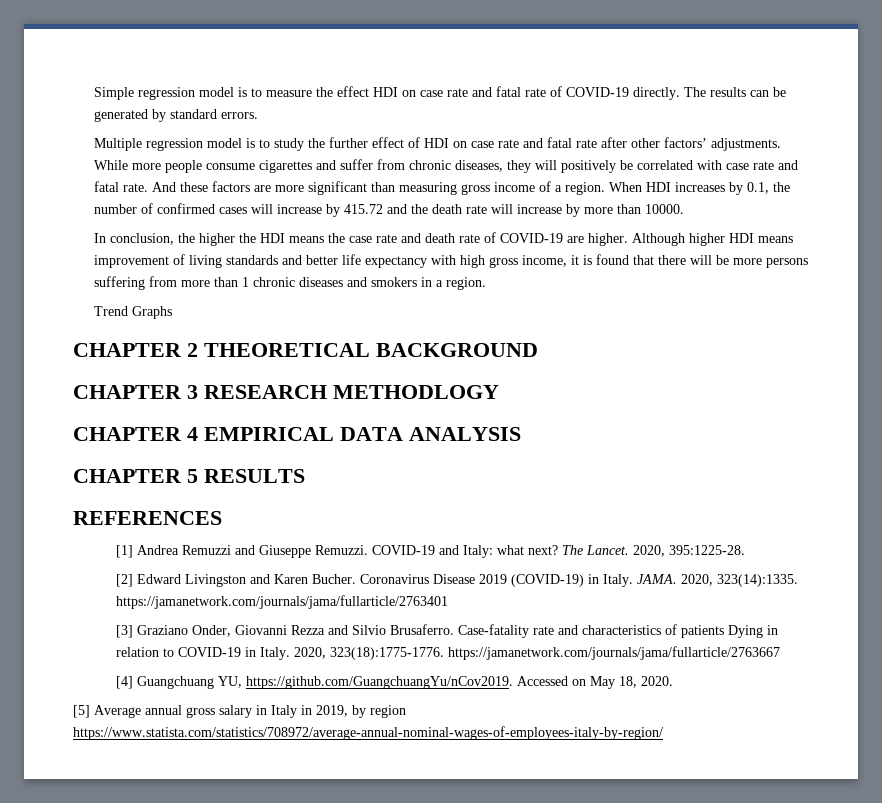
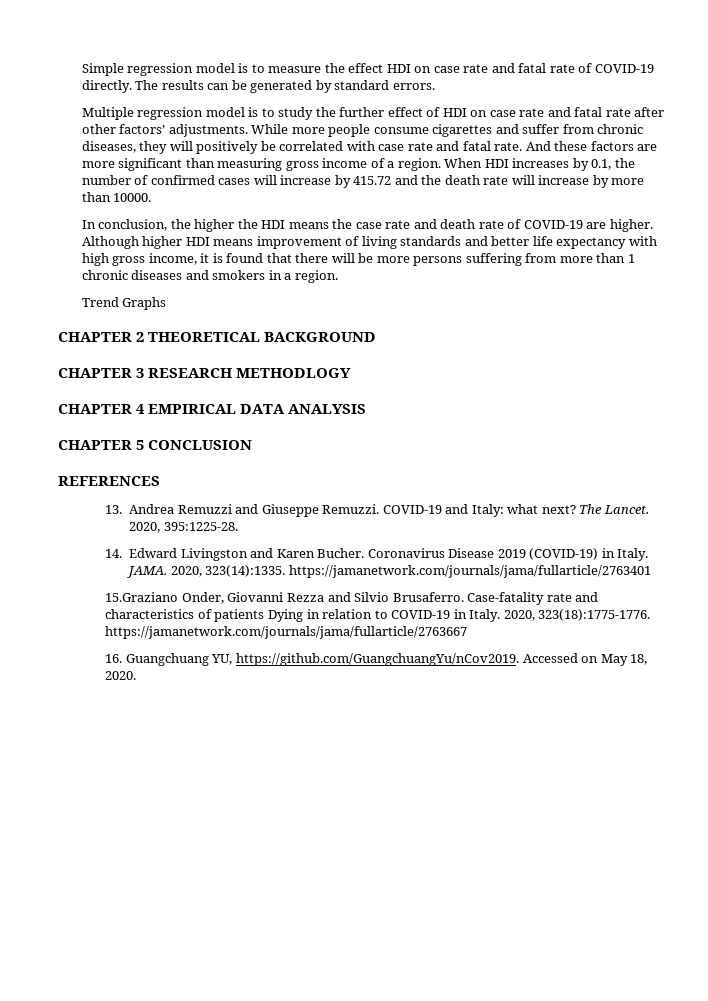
[204,469,305,483] RESULTS -> [148,440,253,450] CONCLUSION
[115,545,133,558] [1] -> [105,505,123,514] 13.
[115,574,133,587] [2] -> [105,549,123,558] 14.
[115,625,188,638] [3] Graziano -> [105,592,179,602] 15.Graziano
[115,676,133,689] [4] -> [105,654,123,663] 16.
[73,705,406,718] [73,726,663,740] // [5] Average annual gross salary in Italy in 2019, by region https://www.statista.com/statistics/708972/average-annual-nominal-wages-of-employees-italy-by-region/ -> (137, 675) none

